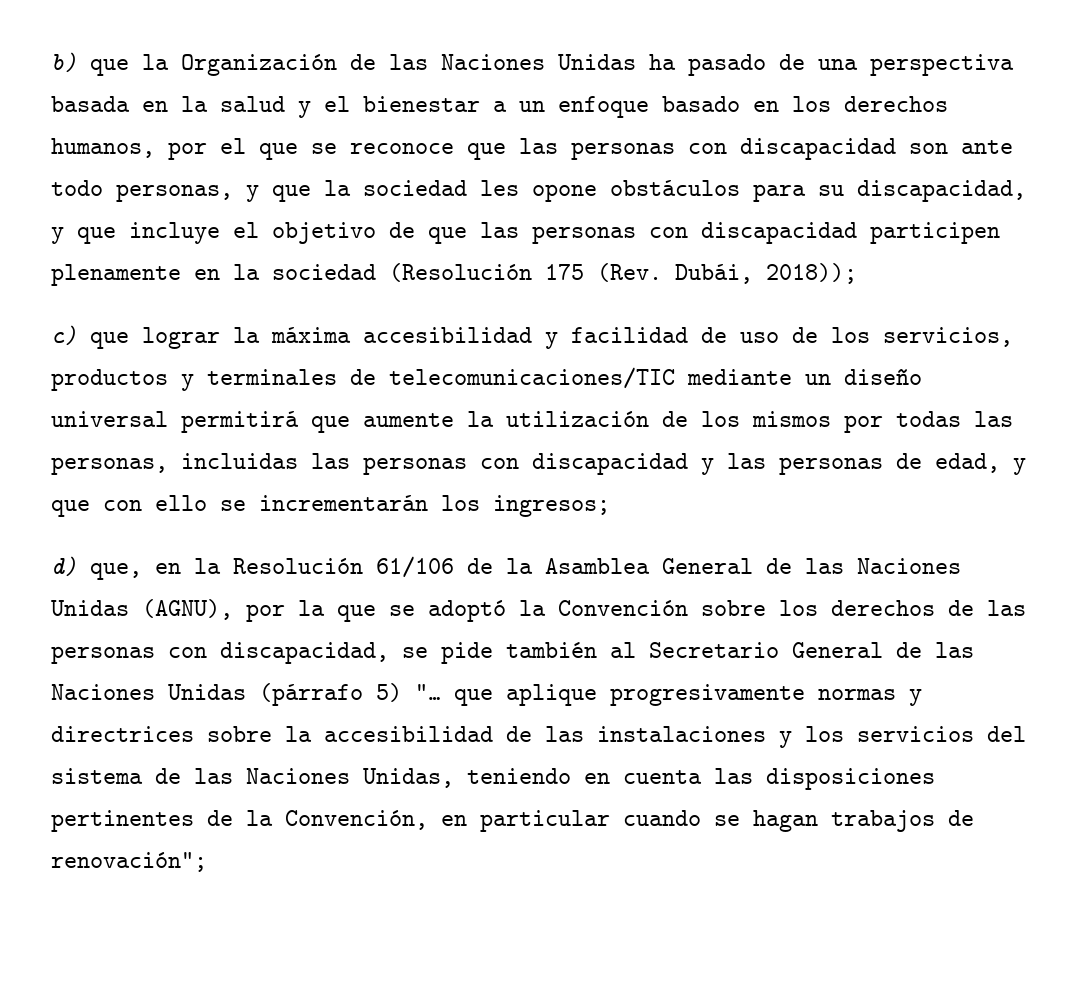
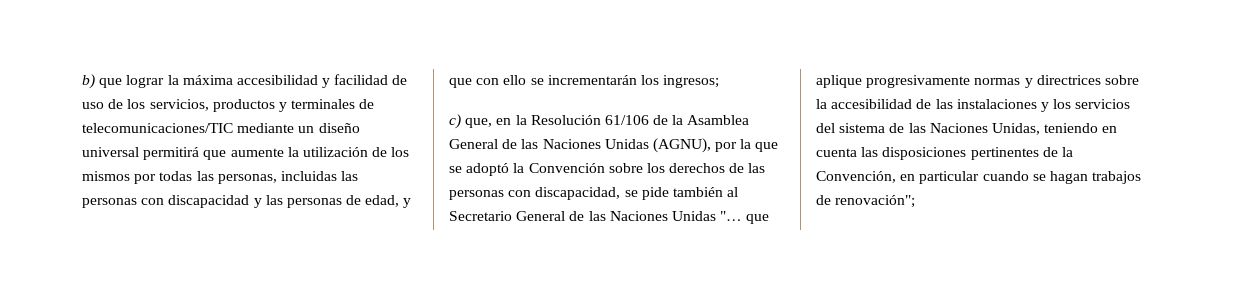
[142,54,1014,76] [51,96,948,118] [51,138,1013,160] [51,180,1026,202] [51,222,1000,244] [51,263,857,286] [51,325,129,349] la Organización de las Naciones Unidas ha pasado de una perspectiva basada en la salud y el bienestar a un enfoque basado en los derechos humanos, por el que se reconoce que las personas con discapacidad son ante todo personas, y que la sociedad les opone obstáculos para su discapacidad, y que incluye el objetivo de que las personas con discapacidad participen plenamente en la sociedad (Resolución 175 (Rev. Dubái, 2018)); // c) que -> (123, 83) none
[51,556,77,577] d) -> [449,114,461,129] c)
[259,683,402,706] (párrafo 5) -> (716, 216) none

